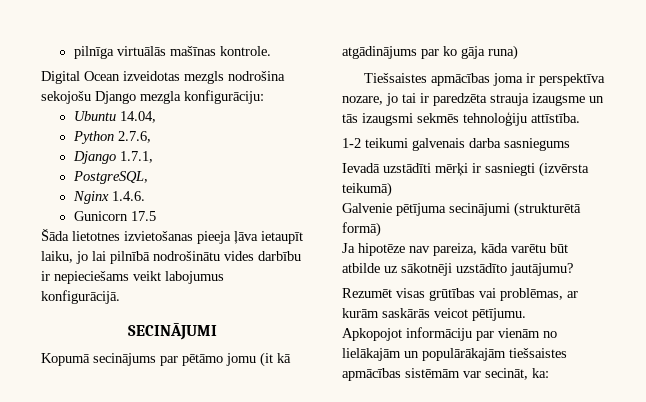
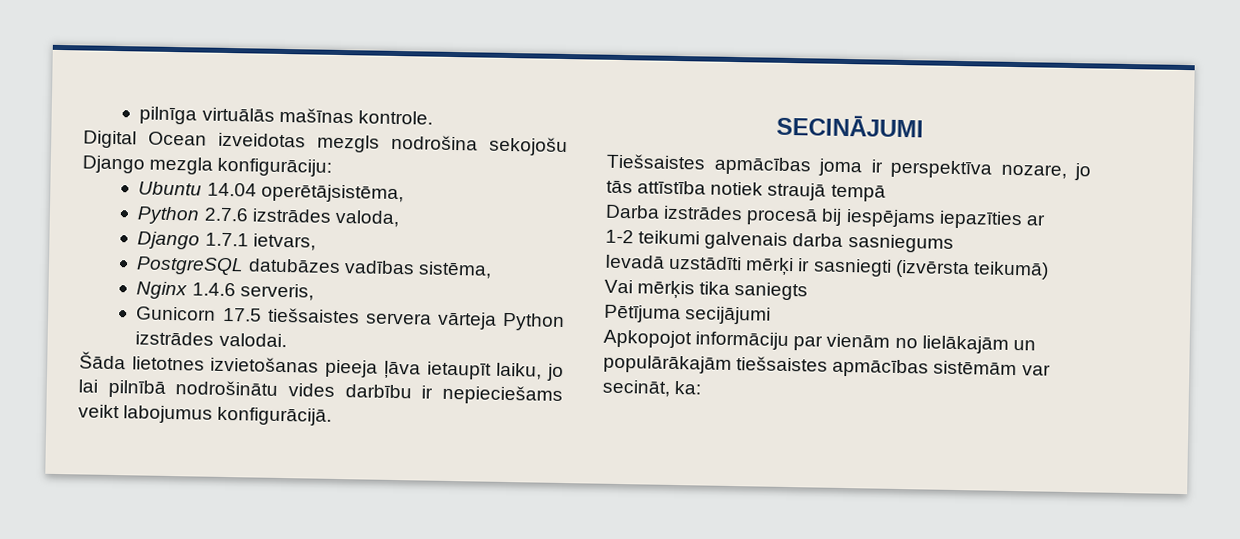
[119,111,156,123] [72,131,151,144] [72,151,153,164] [72,171,148,184] 14.04, // Python 2.7.6, // Django 1.7.1, // PostgreSQL, -> [206,182,404,204] [137,206,400,228] [137,231,316,251] [136,256,492,279] 14.04 operētājsistēma, // Python 2.7.6 izstrādes valoda, // Django 1.7.1 ietvars, // PostgreSQL datubāzes vadības sistēma,
[111,191,145,201] 1.4.6. -> [191,282,314,301] 1.4.6 serveris,
(156, 216) none -> [267,307,565,332] [135,331,287,348] tiešsaistes servera vārteja Python izstrādes valodai.
[41,352,291,367] [342,45,518,60] // Kopumā secinājums par pētāmo jomu (it kā atgādinājums par ko gāja runa) -> (924, 125) none
[402,93,604,106] [342,112,580,126] tai ir paredzēta strauja izaugsme un tās izaugsmi sekmēs tehnoloģiju attīstība. -> [606,179,886,202] [605,204,1046,230] tās attīstība notiek straujā tempā // Darba izstrādes procesā bij iespējams iepazīties ar
[342,202,581,217] [342,222,381,237] [342,243,568,256] [342,263,573,276] [342,288,578,301] [342,308,526,321] Galvenie pētījuma secinājumi (strukturētā formā) // Ja hipotēze nav pareiza, kāda varētu būt atbilde uz sākotnēji uzstādīto jautājumu? // Rezumēt visas grūtības vai problēmas, ar kurām saskārās veicot pētījumu. -> [604,279,809,301] [604,304,772,325] Vai mērķis tika saniegts // Pētījuma secijājumi

